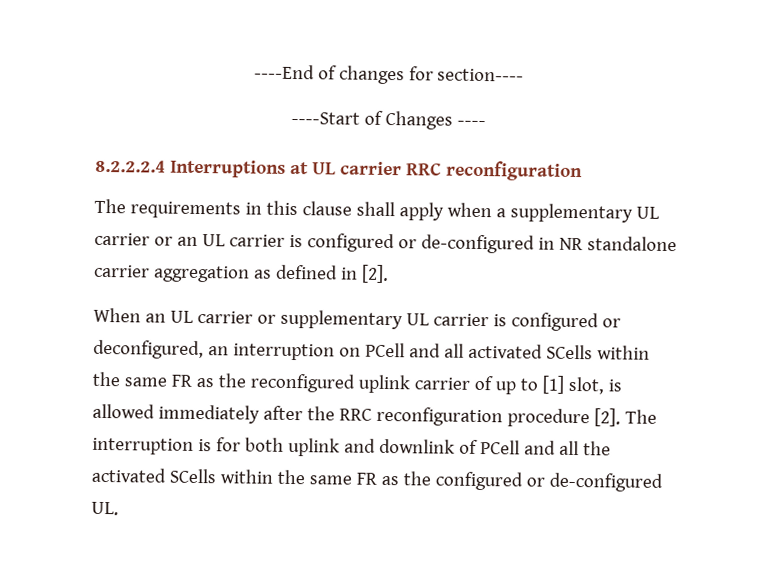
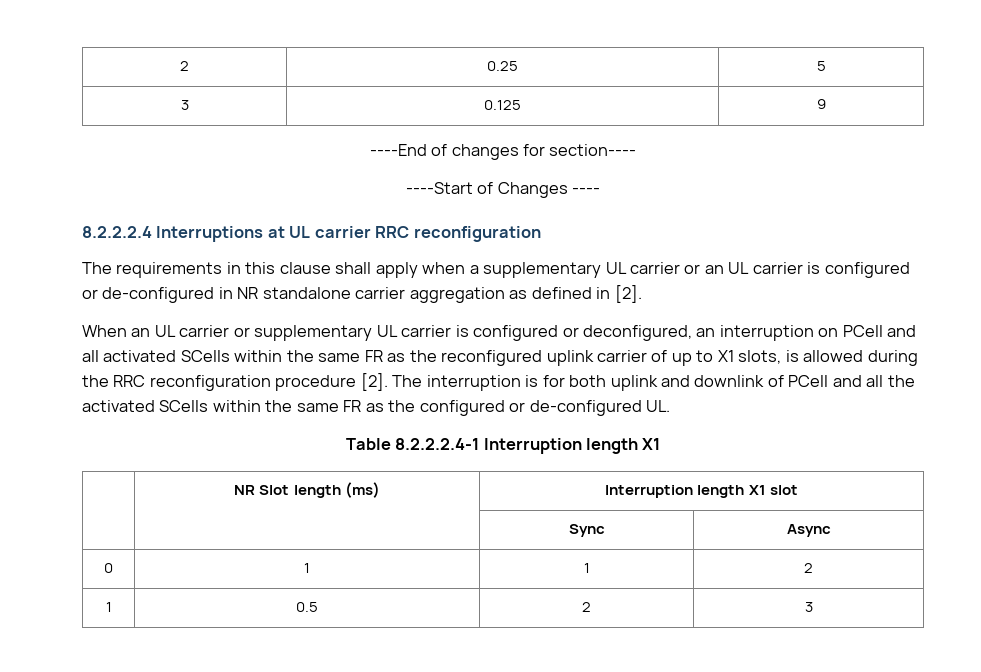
(253, 72) none -> [180,61,189,71] [487,61,518,71] [816,61,826,71] [180,100,189,110] [484,100,521,110] [816,99,826,110] 2 | 0.25 | 5 // 3 | 0.125 | 9 //
[541,375,622,395] [92,403,303,424] [1] slot, is allowed immediately after -> [717,350,918,366] X1 slots, is allowed during
(119, 508) none -> [345,438,661,454] [234,482,380,498] [605,485,798,498] [568,524,605,537] [786,524,831,537] [104,563,113,573] [304,563,310,573] [583,563,590,573] [804,563,813,573] [105,602,112,612] [296,602,318,612] [582,602,591,612] [804,602,813,612] // Table 8.2.2.2.4-1 Interruption length X1 // | NR Slot length (ms) | Interruption length X1 slot // | | Sync | Async // 0 | 1 | 1 | 2 // 1 | 0.5 | 2 | 3

